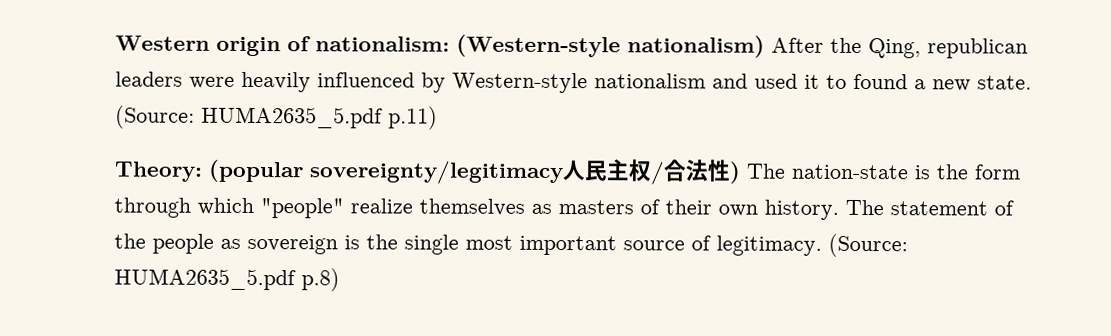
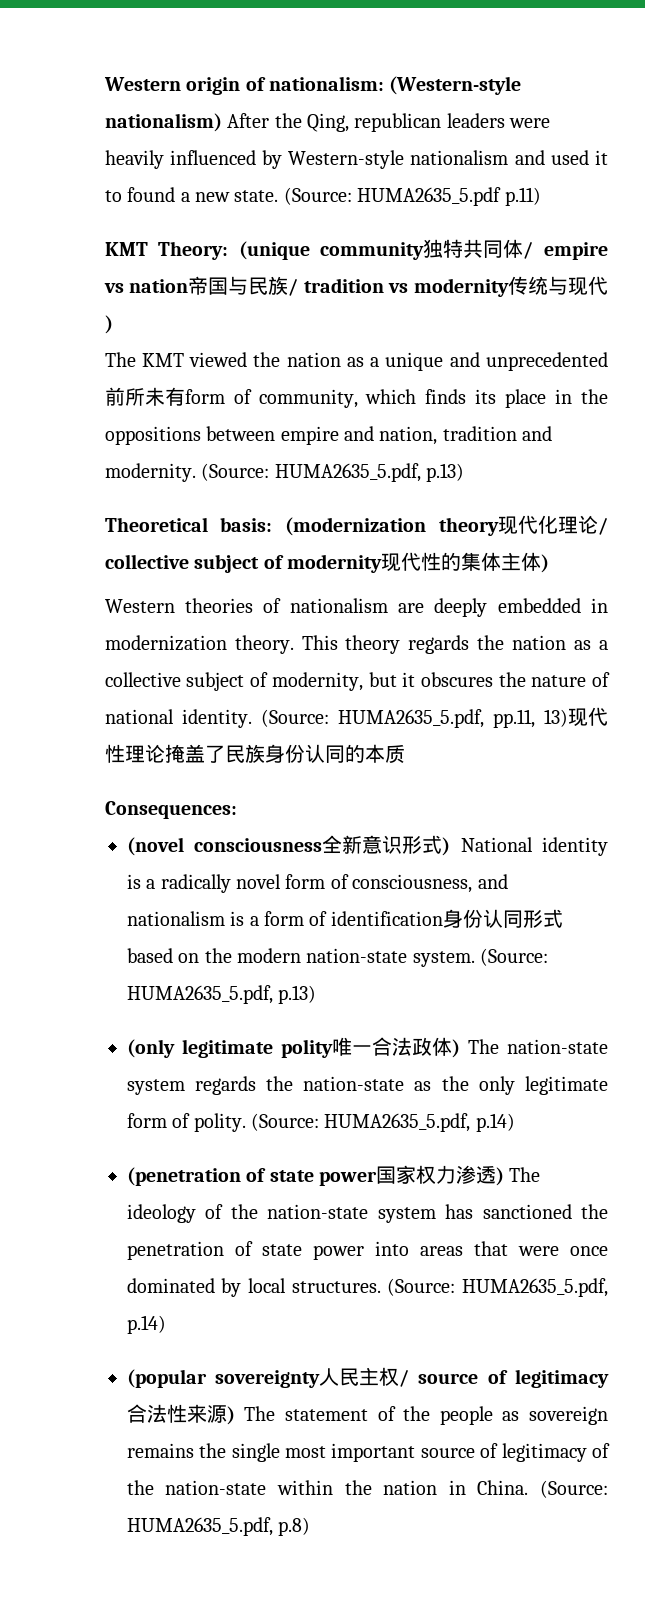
[114,159,1022,185] [114,197,840,220] Theory: (popular sovereignty/legitimacy人民主权/合法性) The nation-state is the form through which "people" realize themselves as masters of their own history. -> [104,239,608,260] [103,276,608,297] [104,315,113,334] [104,352,609,371] [104,387,608,408] [104,426,553,445] [104,463,464,482] [104,515,608,536] [104,552,549,573] [104,598,608,617] [104,635,608,654] [104,672,610,691] [104,707,608,728] [104,744,405,763] [104,801,237,819] [126,835,608,856] [126,874,508,893] [126,909,563,928] [126,948,549,967] [126,985,317,1004] [126,1037,608,1058] [126,1076,608,1095] [126,1113,515,1132] [126,1165,541,1186] [126,1204,608,1223] [126,1241,608,1260] [126,1278,608,1297] [126,1315,166,1334] [126,1367,609,1388] [126,1404,235,1425] KMT Theory: (unique community独特共同体/ empire vs nation帝国与民族/ tradition vs modernity传统与现代) // The KMT viewed the nation as a unique and unprecedented前所未有form of community, which finds its place in the oppositions between empire and nation, tradition and modernity. (Source: HUMA2635_5.pdf, p.13) // Theoretical basis: (modernization theory现代化理论/ collective subject of modernity现代性的集体主体) // Western theories of nationalism are deeply embedded in modernization theory. This theory regards the nation as a collective subject of modernity, but it obscures the nature of national identity. (Source: HUMA2635_5.pdf, pp.11, 13)现代性理论掩盖了民族身份认同的本质 // Consequences: // (novel consciousness全新意识形式) National identity is a radically novel form of consciousness, and nationalism is a form of identification身份认同形式based on the modern nation-state system. (Source: HUMA2635_5.pdf, p.13) // (only legitimate polity唯一合法政体) The nation-state system regards the nation-state as the only legitimate form of polity. (Source: HUMA2635_5.pdf, p.14) // (penetration of state power国家权力渗透) The ideology of the nation-state system has sanctioned the penetration of state power into areas that were once dominated by local structures. (Source: HUMA2635_5.pdf, p.14) // (popular sovereignty人民主权/ source of legitimacy合法性来源)
[344,235,361,250] is -> [126,1443,194,1458] remains
[716,233,909,258] [114,268,297,291] legitimacy. (Source: HUMA2635_5.pdf -> [501,1443,610,1462] [126,1480,608,1498] [126,1517,273,1536] legitimacy of the nation-state within the nation in China. (Source: HUMA2635_5.pdf,

